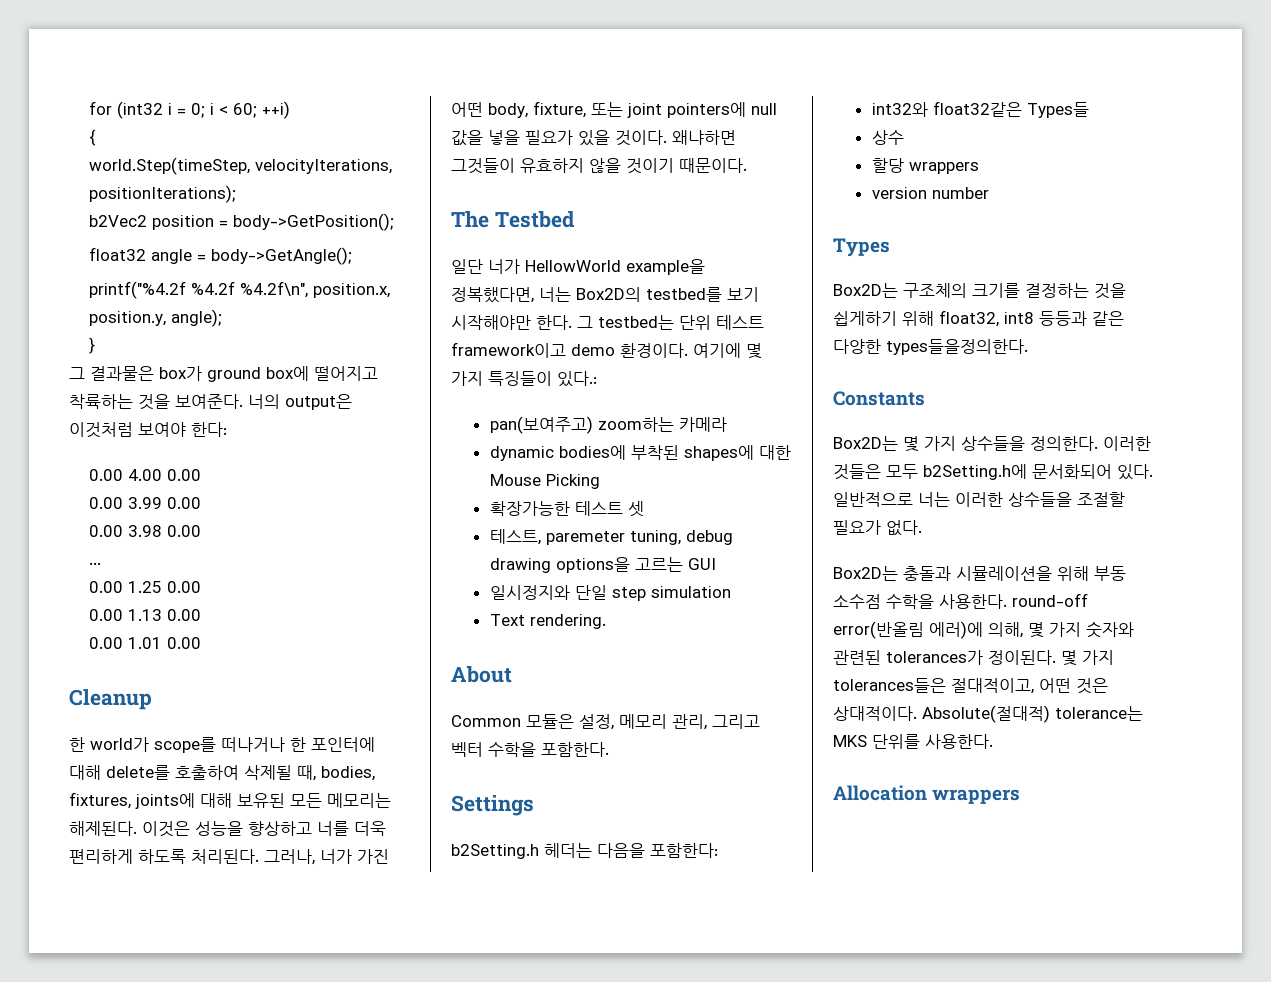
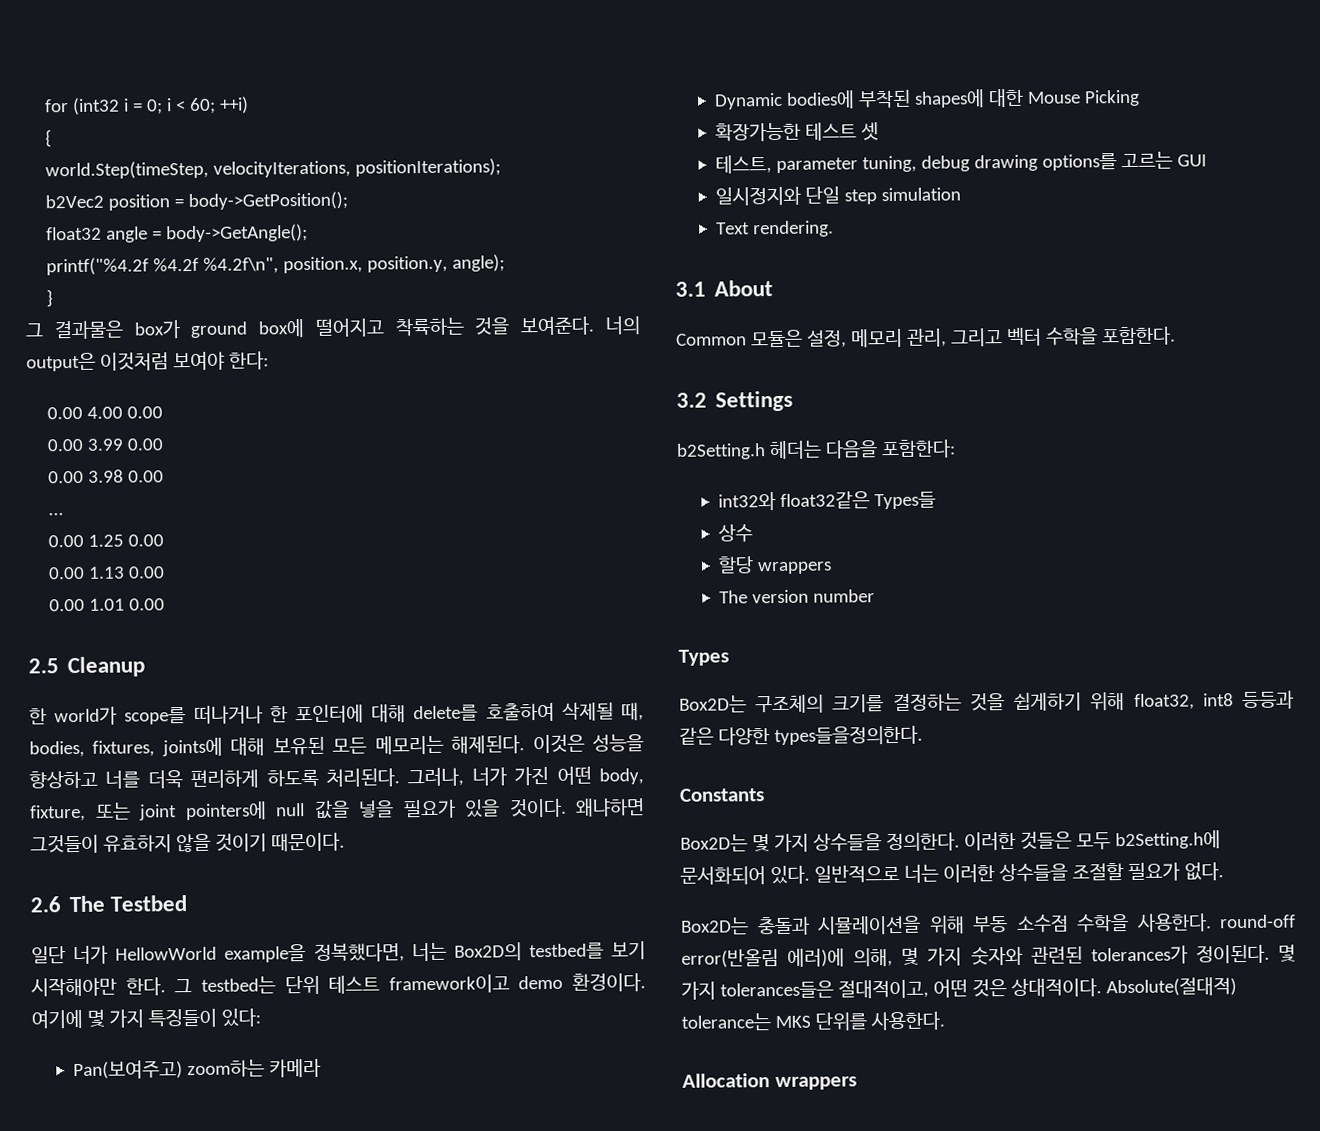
(201, 643) none -> [28,658,59,674] 2.5
(747, 165) none -> [30,896,61,913] 2.6
[557,371,597,387] [489,416,593,434] 있다.: // pan(보여주고) -> [220,1008,261,1027] [72,1060,183,1080] 있다: // Pan(보여주고)
[489,446,554,461] dynamic -> [713,92,783,110] Dynamic
[545,531,625,545] paremeter -> [775,157,858,173] parameter
[555,557,630,573] options을 -> [1041,153,1117,171] options를
(606, 621) none -> [675,281,706,297] 3.1
(609, 749) none -> [676,392,707,408] 3.2
(979, 168) none -> [718,590,748,604] The

